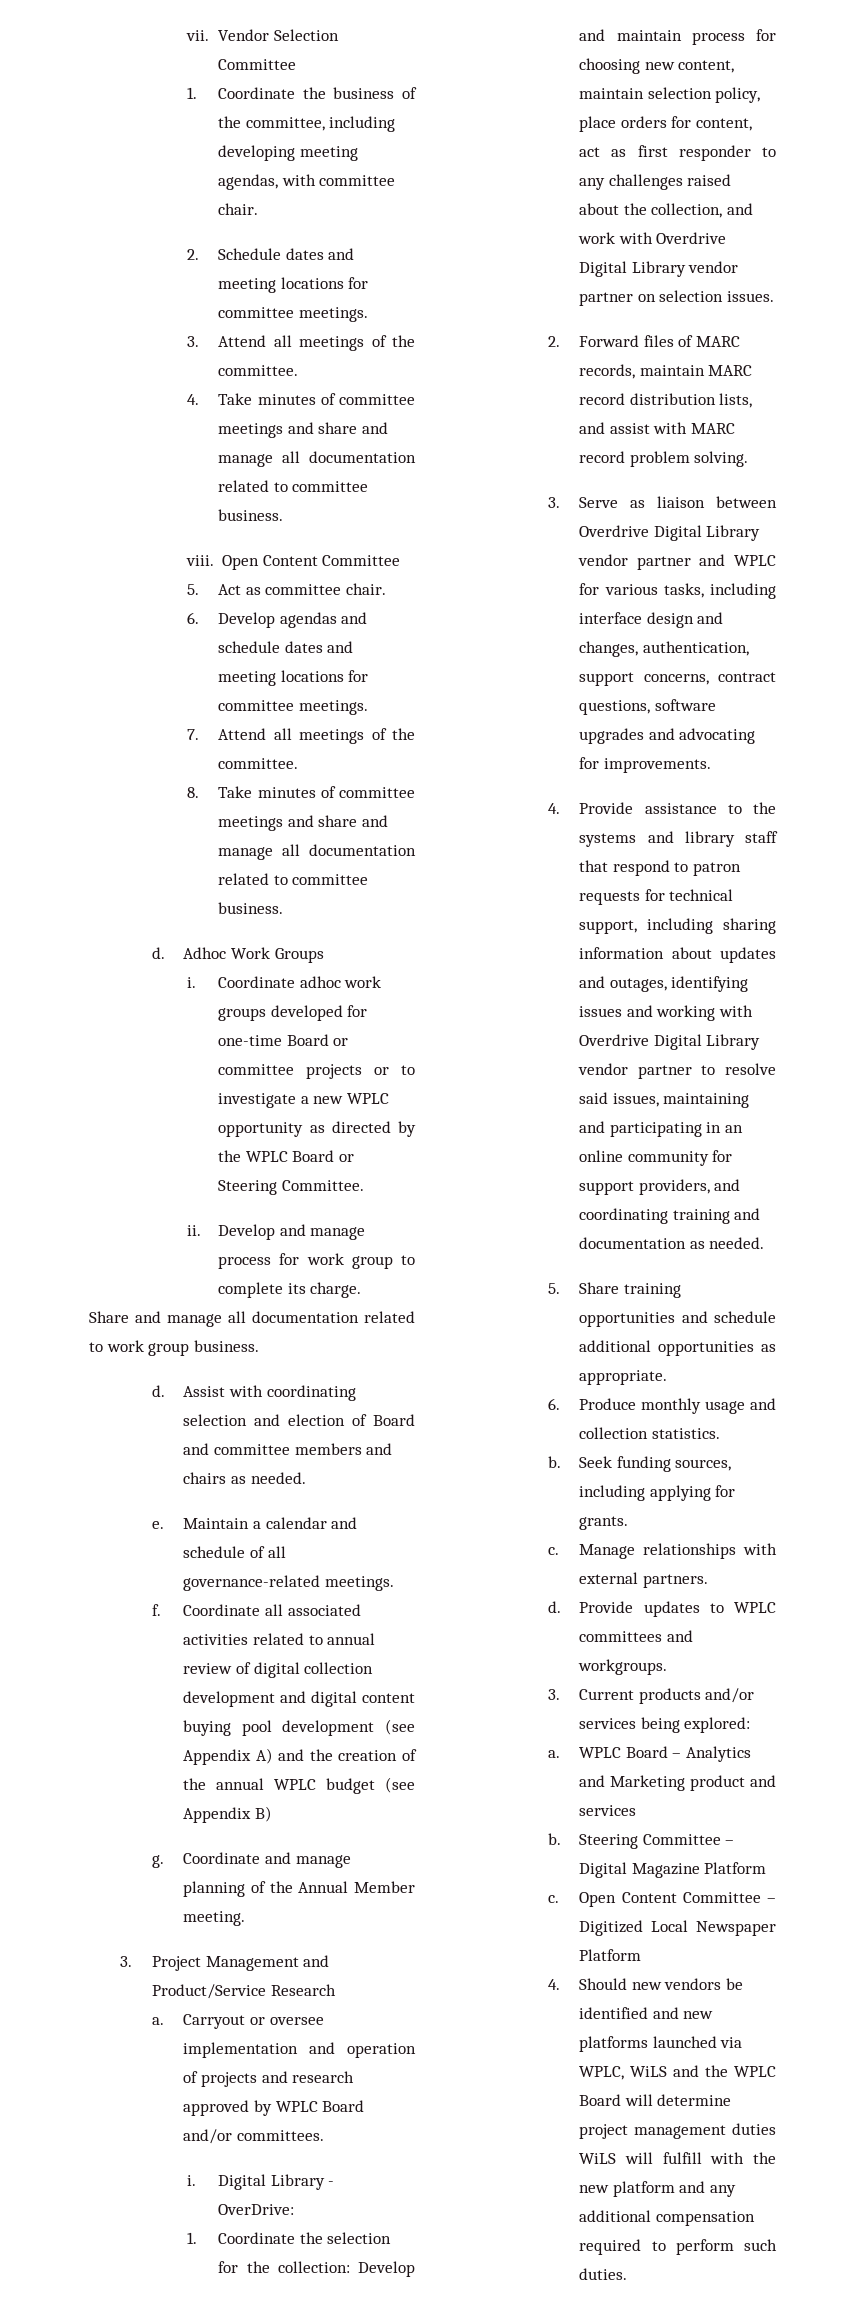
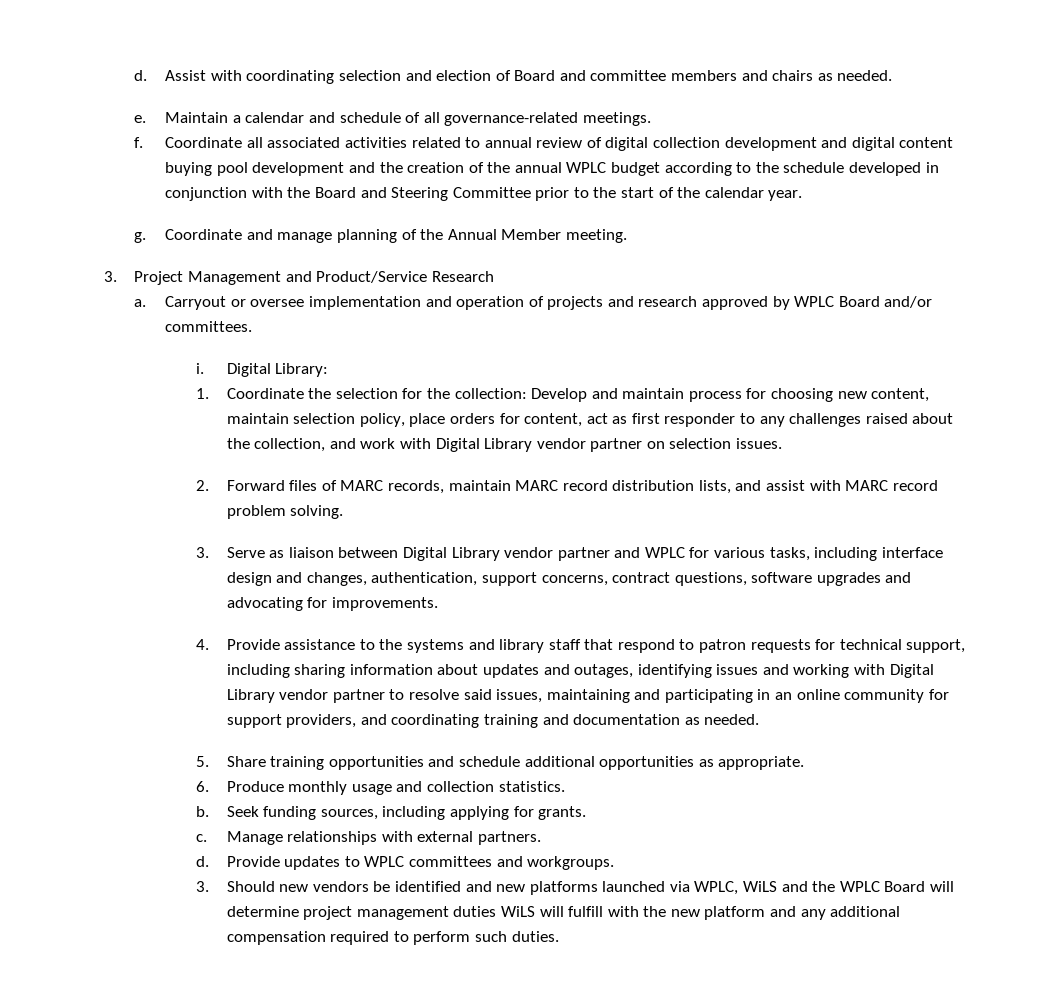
[185,29,339,41] [218,59,297,70] [186,87,417,99] [218,116,396,132] [218,145,358,161] [218,174,396,190] [218,203,259,215] [186,248,355,260] [218,277,369,293] [218,307,368,322] [186,335,415,351] [218,365,299,376] [186,393,415,405] [218,422,389,438] [218,451,416,467] [218,480,369,492] [218,509,284,521] [185,555,401,570] [186,583,387,595] [186,612,368,628] [218,641,354,653] [218,670,369,686] [218,700,368,715] [186,728,415,744] [218,758,299,769] [186,786,415,798] [218,815,389,831] [218,844,416,860] [218,873,369,885] [218,902,284,914] [151,947,324,963] [186,976,382,988] [218,1005,368,1021] [218,1034,349,1046] [218,1064,415,1079] [218,1093,390,1108] [218,1121,416,1137] [218,1150,355,1162] [218,1180,364,1195] [186,1224,366,1240] [218,1253,415,1269] [218,1282,362,1298] [89,1311,415,1327] [89,1340,259,1356] vii. Vendor Selection Committee // 1. Coordinate the business of the committee, including developing meeting agendas, with committee chair. // 2. Schedule dates and meeting locations for committee meetings. // 3. Attend all meetings of the committee. // 4. Take minutes of committee meetings and share and manage all documentation related to committee business. // viii. Open Content Committee // 5. Act as committee chair. // 6. Develop agendas and schedule dates and meeting locations for committee meetings. // 7. Attend all meetings of the committee. // 8. Take minutes of committee meetings and share and manage all documentation related to committee business. // d. Adhoc Work Groups // i. Coordinate adhoc work groups developed for one-time Board or committee projects or to investigate a new WPLC opportunity as directed by the WPLC Board or Steering Committee. // ii. Develop and manage process for work group to complete its charge. // Share and manage all documentation related to work group business. // -> (134, 75) none
[384,1719,415,1735] [183,1748,273,1765] (see Appendix A) -> (345, 169) none
[385,1777,415,1793] [183,1806,272,1823] (see Appendix B) -> [664,162,939,176] [165,187,803,201] according to the schedule developed in conjunction with the Board and Steering Committee prior to the start of the calendar year.
[270,2174,335,2190] [218,2204,295,2215] Library - OverDrive: -> [275,363,329,377] Library:
[656,232,727,244] Overdrive -> (431, 443) none
[579,525,650,537] Overdrive -> (399, 552) none
[579,1034,650,1046] Overdrive -> (886, 669) none
[579,1688,755,1704] [579,1717,751,1733] [547,1746,752,1762] [579,1775,776,1791] [579,1805,637,1816] [547,1833,735,1849] [579,1862,767,1878] [547,1892,776,1907] [579,1920,776,1936] [579,1949,642,1961] [547,1979,560,1990] Current products and/or services being explored: // a. WPLC Board – Analytics and Marketing product and services // b. Steering Committee – Digital Magazine Platform // c. Open Content Committee – Digitized Local Newspaper Platform // 4. -> (209, 886) none

